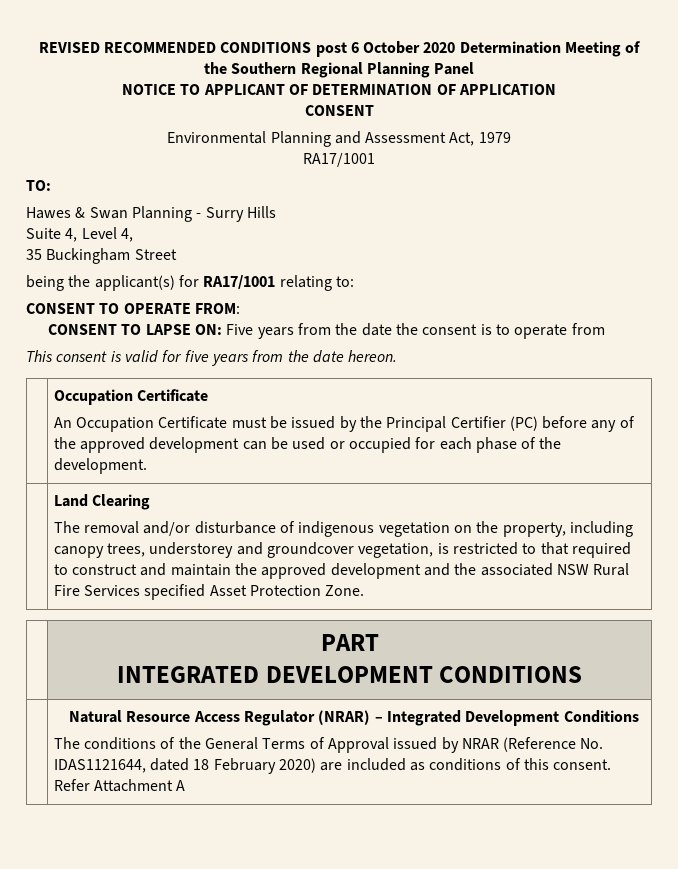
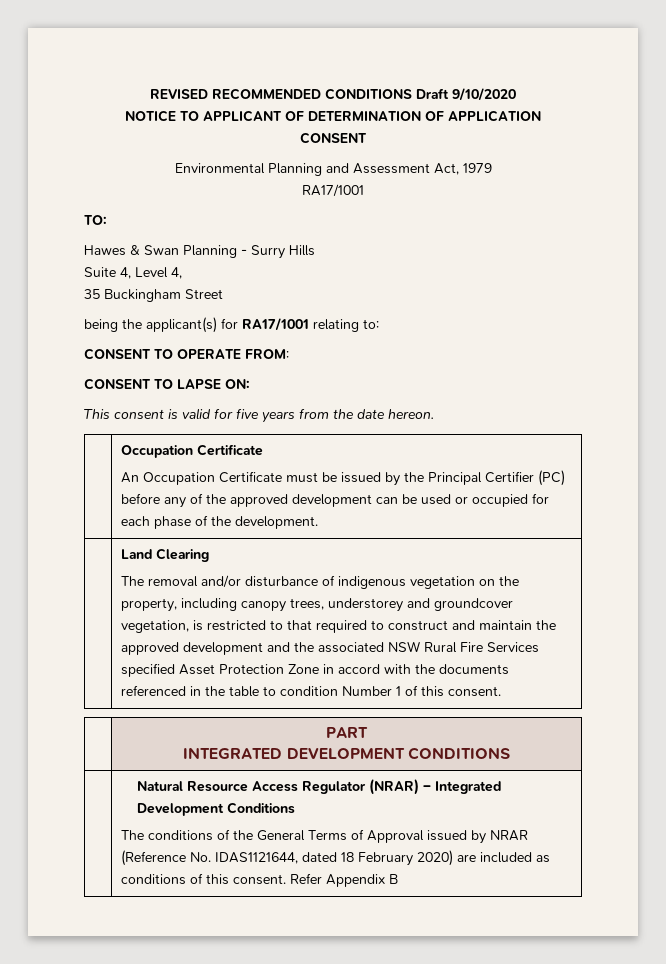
[315,41,641,57] [203,62,475,78] post 6 October 2020 Determination Meeting of the Southern Regional Planning Panel -> [416,88,516,101] Draft 9/10/2020
[226,323,605,339] Five years from the date the consent is to operate from -> (250, 384) none
[325,585,365,596] Zone. -> [288,664,510,675] [121,685,502,697] Zone in accord with the documents referenced in the table to condition Number 1 of this consent.
[93,779,186,792] Attachment A -> [326,874,399,887] Appendix B

